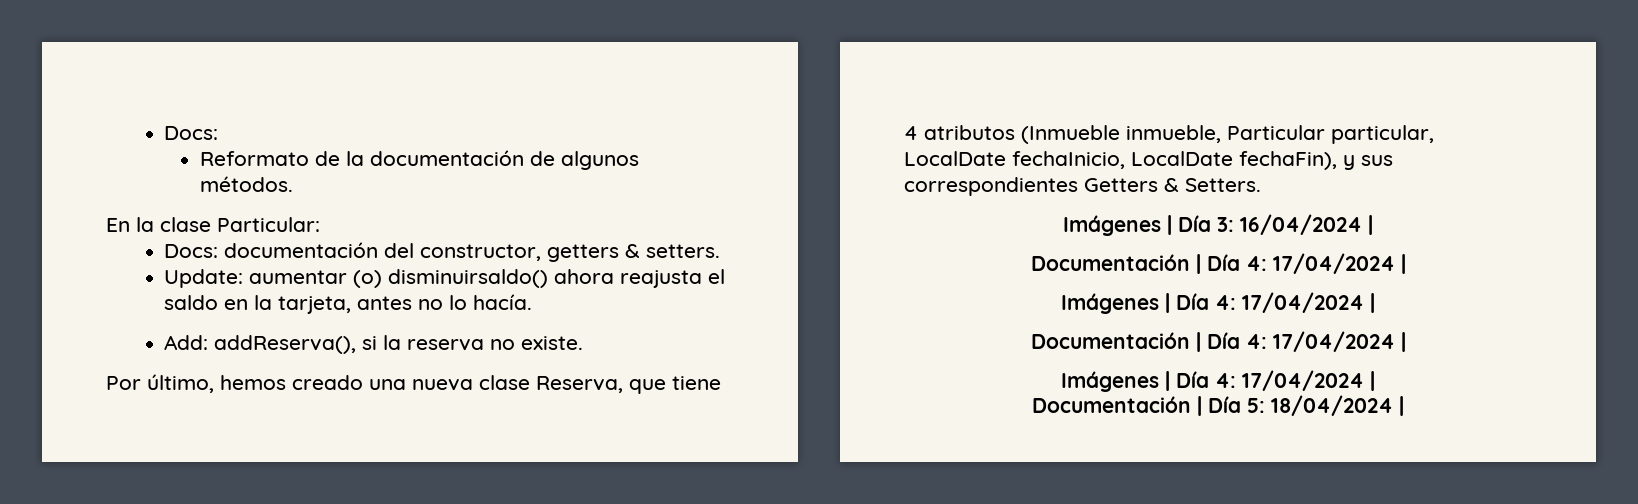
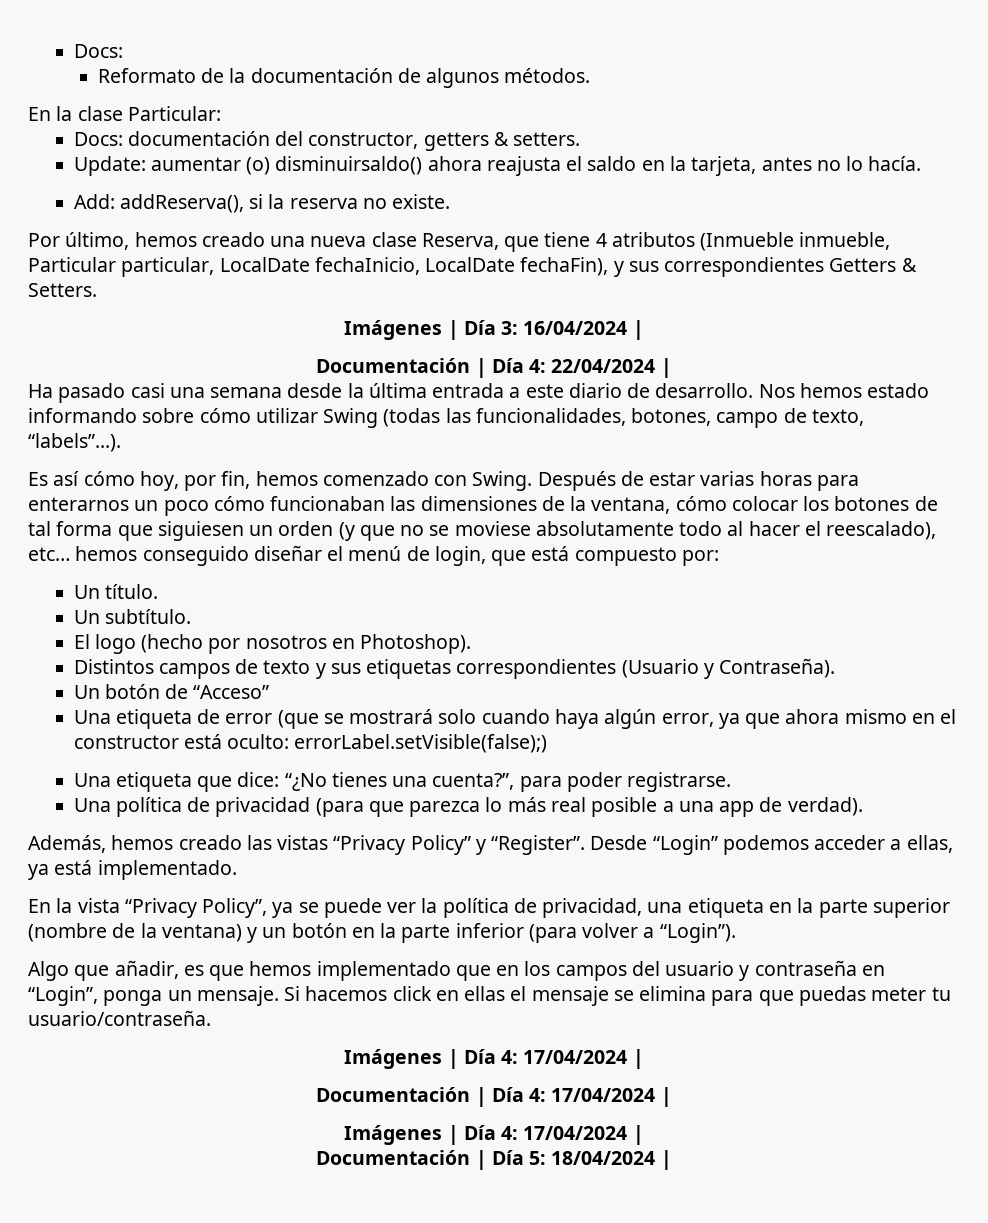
[1272,253,1406,274] 17/04/2024 | -> [551,358,672,378] [28,383,930,403] [28,408,864,428] [28,433,121,452] [28,471,859,491] [28,496,938,516] [28,521,937,541] [28,545,719,566] [73,584,158,599] [73,609,191,624] [73,634,472,654] [73,658,836,679] [73,684,270,699] [73,709,957,729] [73,734,548,753] [73,772,732,792] [73,797,863,817] [28,835,953,855] [28,860,237,880] [28,898,950,918] [28,923,736,943] [28,960,885,981] [28,986,951,1006] [28,1010,211,1026] 22/04/2024 | // Ha pasado casi una semana desde la última entrada a este diario de desarrollo. Nos hemos estado informando sobre cómo utilizar Swing (todas las funcionalidades, botones, campo de texto, “labels”...). // Es así cómo hoy, por fin, hemos comenzado con Swing. Después de estar varias horas para enterarnos un poco cómo funcionaban las dimensiones de la ventana, cómo colocar los botones de tal forma que siguiesen un orden (y que no se moviese absolutamente todo al hacer el reescalado), etc… hemos conseguido diseñar el menú de login, que está compuesto por: // Un título. // Un subtítulo. // El logo (hecho por nosotros en Photoshop). // Distintos campos de texto y sus etiquetas correspondientes (Usuario y Contraseña). // Un botón de “Acceso” // Una etiqueta de error (que se mostrará solo cuando haya algún error, ya que ahora mismo en el constructor está oculto: errorLabel.setVisible(false);) // Una etiqueta que dice: “¿No tienes una cuenta?”, para poder registrarse. // Una política de privacidad (para que parezca lo más real posible a una app de verdad). // Además, hemos creado las vistas “Privacy Policy” y “Register”. Desde “Login” podemos acceder a ellas, ya está implementado. // En la vista “Privacy Policy”, ya se puede ver la política de privacidad, una etiqueta en la parte superior (nombre de la ventana) y un botón en la parte inferior (para volver a “Login”). // Algo que añadir, es que hemos implementado que en los campos del usuario y contraseña en “Login”, ponga un mensaje. Si hacemos click en ellas el mensaje se elimina para que puedas meter tu usuario/contraseña.

